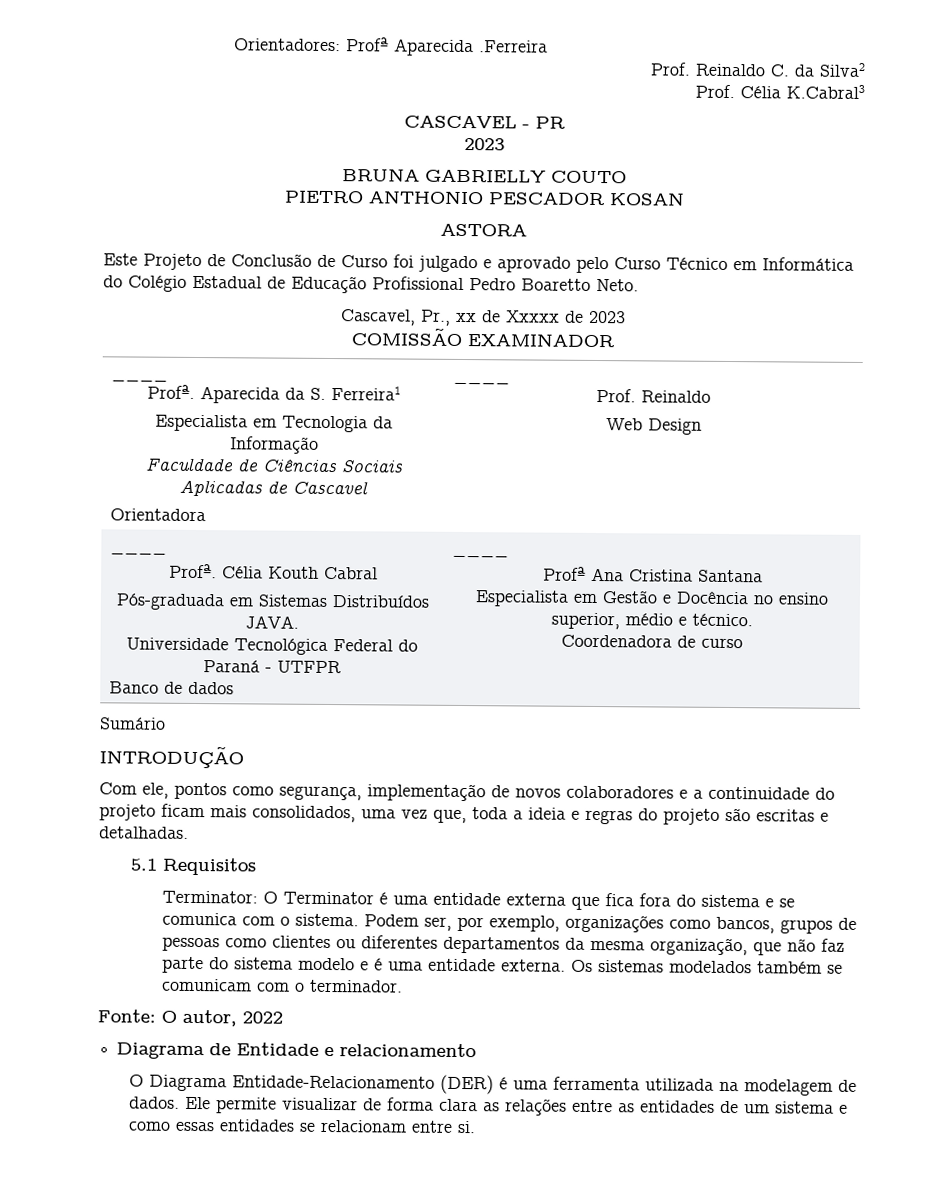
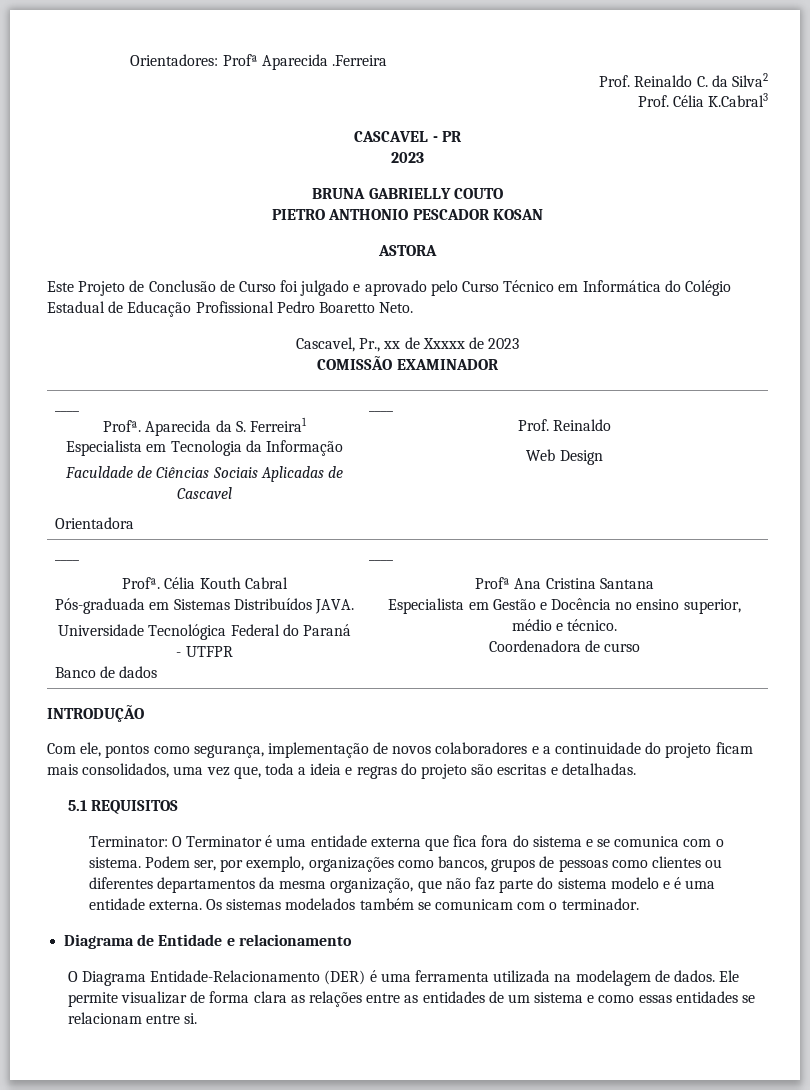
[99,717,166,730] // Sumário -> (641, 647) none
[162,857,258,876] Requisitos -> [91,800,179,814] REQUISITOS
[97,1009,283,1027] // Fonte: O autor, 2022 -> (639, 904) none

